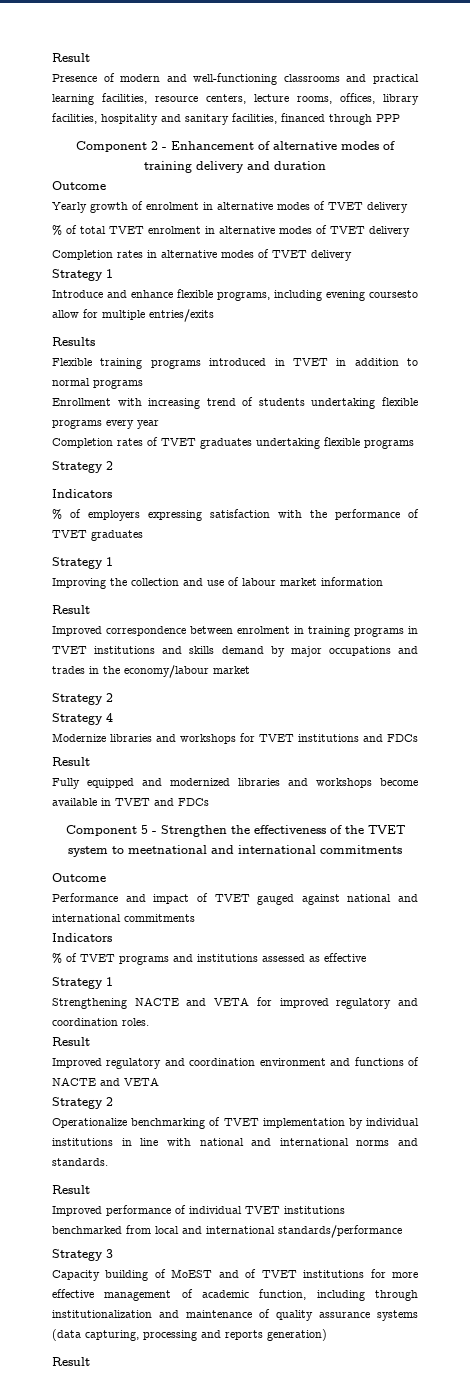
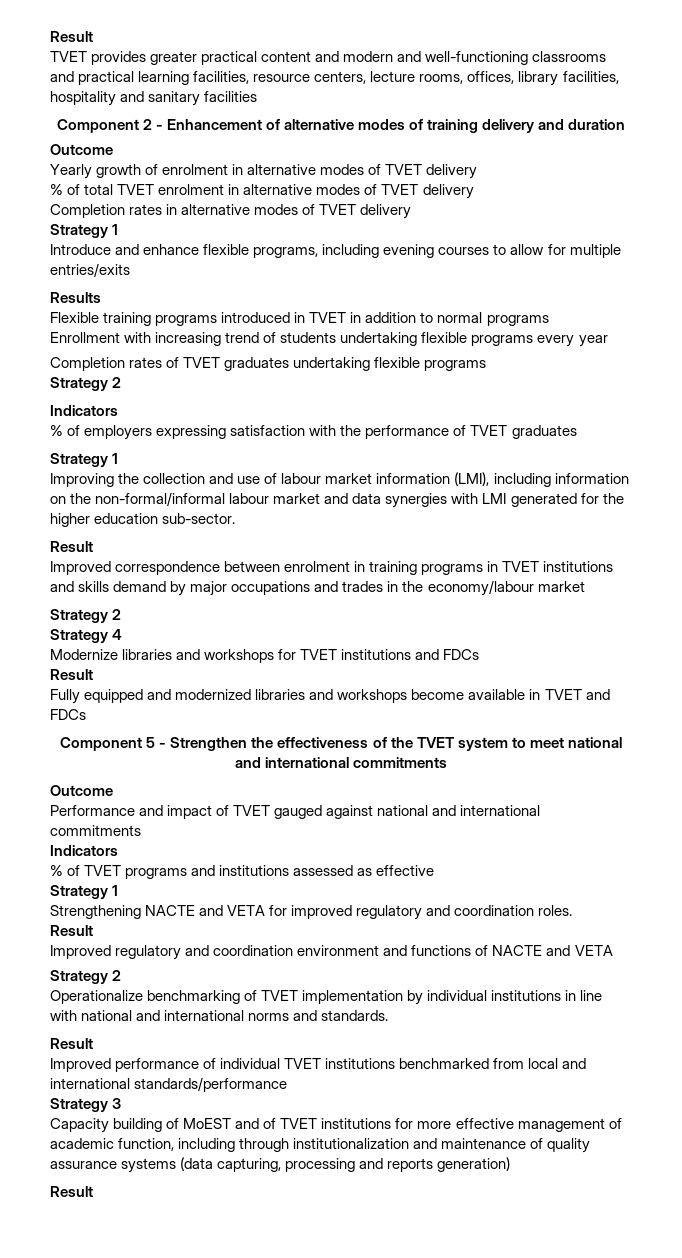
[52,53,90,62] [52,73,115,82] Result // Presence of -> [50,31,93,42] [50,51,340,65] Result // TVET provides greater practical content and
[232,113,400,125] facilities, financed through PPP -> [204,91,258,102] facilities
[369,290,418,298] coursesto -> [438,244,507,255] courses to
(383, 581) none -> [454,472,629,487] [50,492,624,508] [50,513,236,527] (LMI), including information on the non-formal/informal labour market and data synergies with LMI generated for the higher education sub-sector.
[128,845,207,854] meetnational -> [529,737,622,748] meet national

